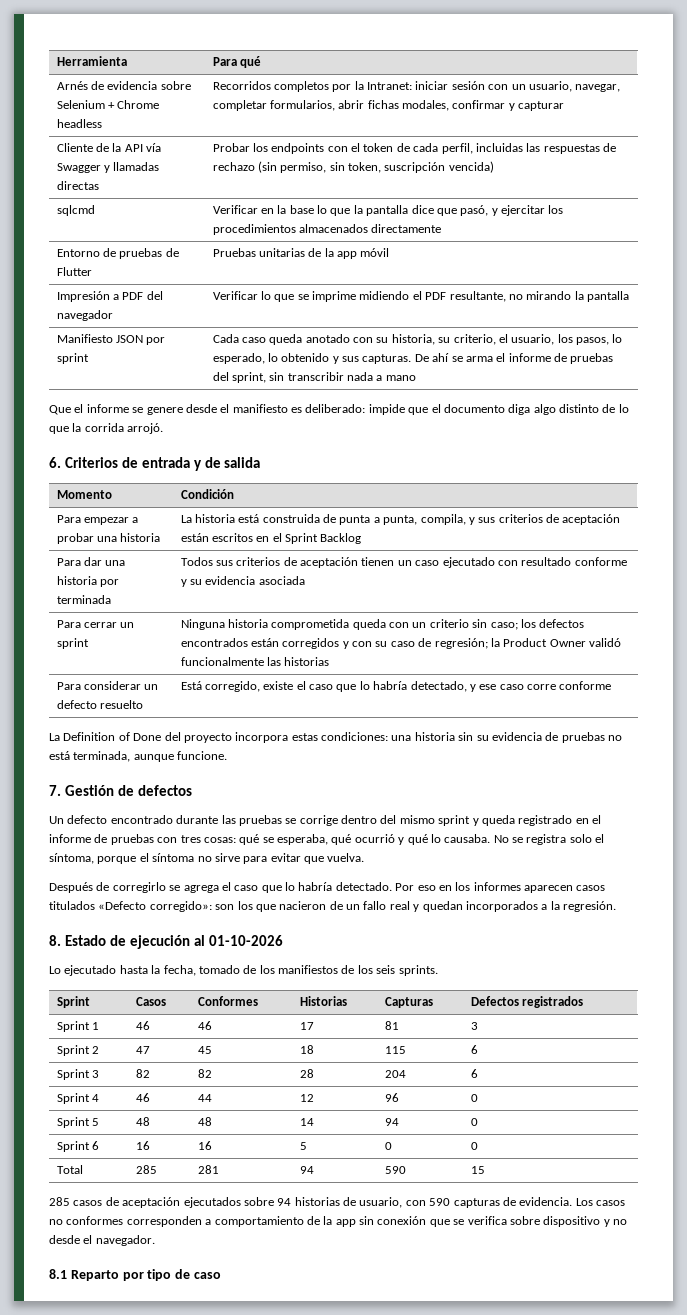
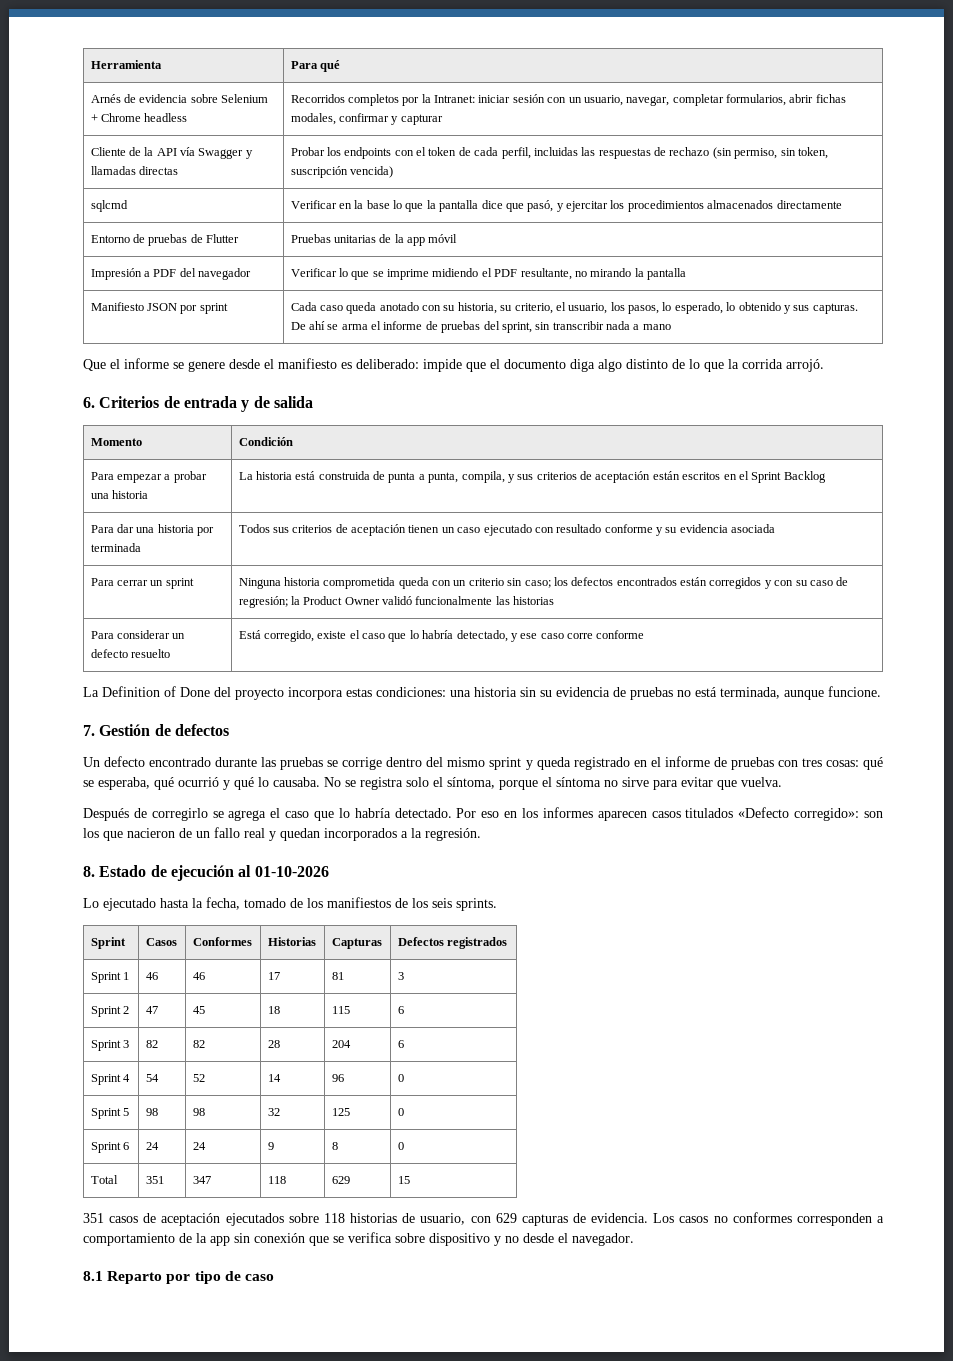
[135,1093,150,1102] [197,1094,212,1102] [299,1094,314,1102] 46 | 44 | 12 -> [145,1074,159,1082] [192,1074,205,1082] [267,1074,281,1082] 54 | 52 | 14
[135,1117,150,1126] [197,1117,212,1126] [299,1118,314,1126] [384,1118,399,1126] 48 | 48 | 14 | 94 -> [145,1108,158,1116] [192,1108,205,1116] [267,1108,280,1116] [331,1108,350,1116] 98 | 98 | 32 | 125
[135,1141,150,1150] [197,1141,212,1150] [299,1142,307,1150] [384,1142,392,1150] [470,1142,478,1150] [56,1165,83,1174] [135,1165,157,1174] [197,1165,219,1174] [299,1166,314,1174] [384,1166,406,1174] 16 | 16 | 5 | 0 | 0 // Total | 285 | 281 | 94 | 590 -> [145,1142,159,1150] [192,1142,206,1150] [267,1142,274,1150] [331,1142,338,1150] [397,1142,404,1150] [90,1175,118,1184] [145,1176,164,1184] [192,1176,211,1184] [267,1176,286,1184] [331,1176,350,1184] 24 | 24 | 9 | 8 | 0 // Total | 351 | 347 | 118 | 629
[49,1197,70,1206] 285 -> [83,1213,104,1223] 351
[277,1198,292,1206] 94 -> [323,1213,345,1223] 118
[429,1198,451,1206] 590 -> [495,1213,517,1223] 629

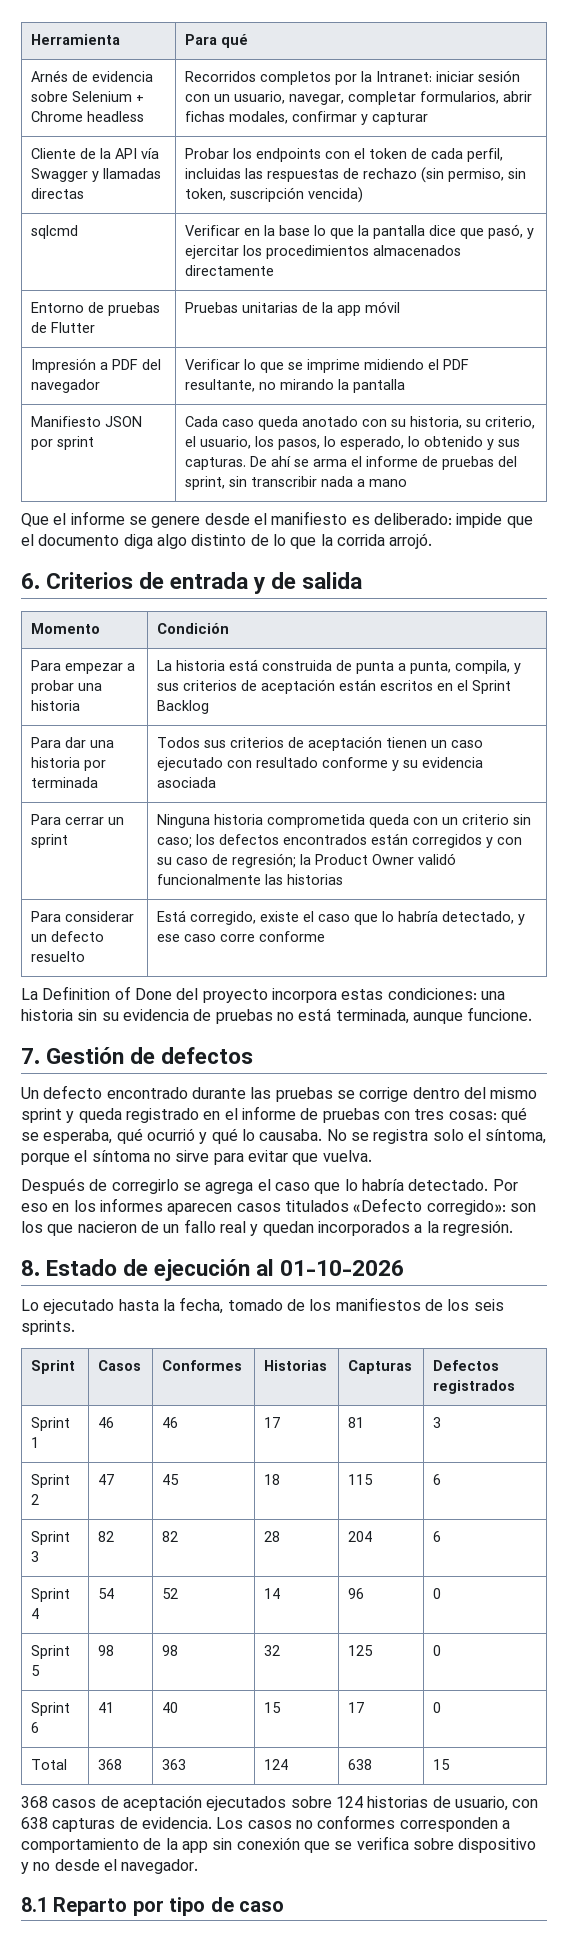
[145,1142,159,1150] [192,1142,206,1150] [267,1142,274,1150] [331,1142,338,1150] [397,1142,404,1150] [90,1175,118,1184] [145,1176,164,1184] [192,1176,211,1184] [267,1176,286,1184] [331,1176,350,1184] 24 | 24 | 9 | 8 | 0 // Total | 351 | 347 | 118 | 629 -> [98,1702,115,1713] [162,1702,179,1713] [264,1702,282,1713] [348,1702,365,1713] [433,1702,442,1713] [31,1759,68,1770] [98,1759,123,1770] [162,1759,187,1770] [264,1759,289,1770] [348,1759,373,1770] 41 | 40 | 15 | 17 | 0 // Total | 368 | 363 | 124 | 638
[83,1213,104,1223] 351 -> [21,1796,48,1808] 368
[323,1213,345,1223] 118 -> [335,1796,363,1808] 124
[495,1213,517,1223] 629 -> [21,1817,48,1829] 638

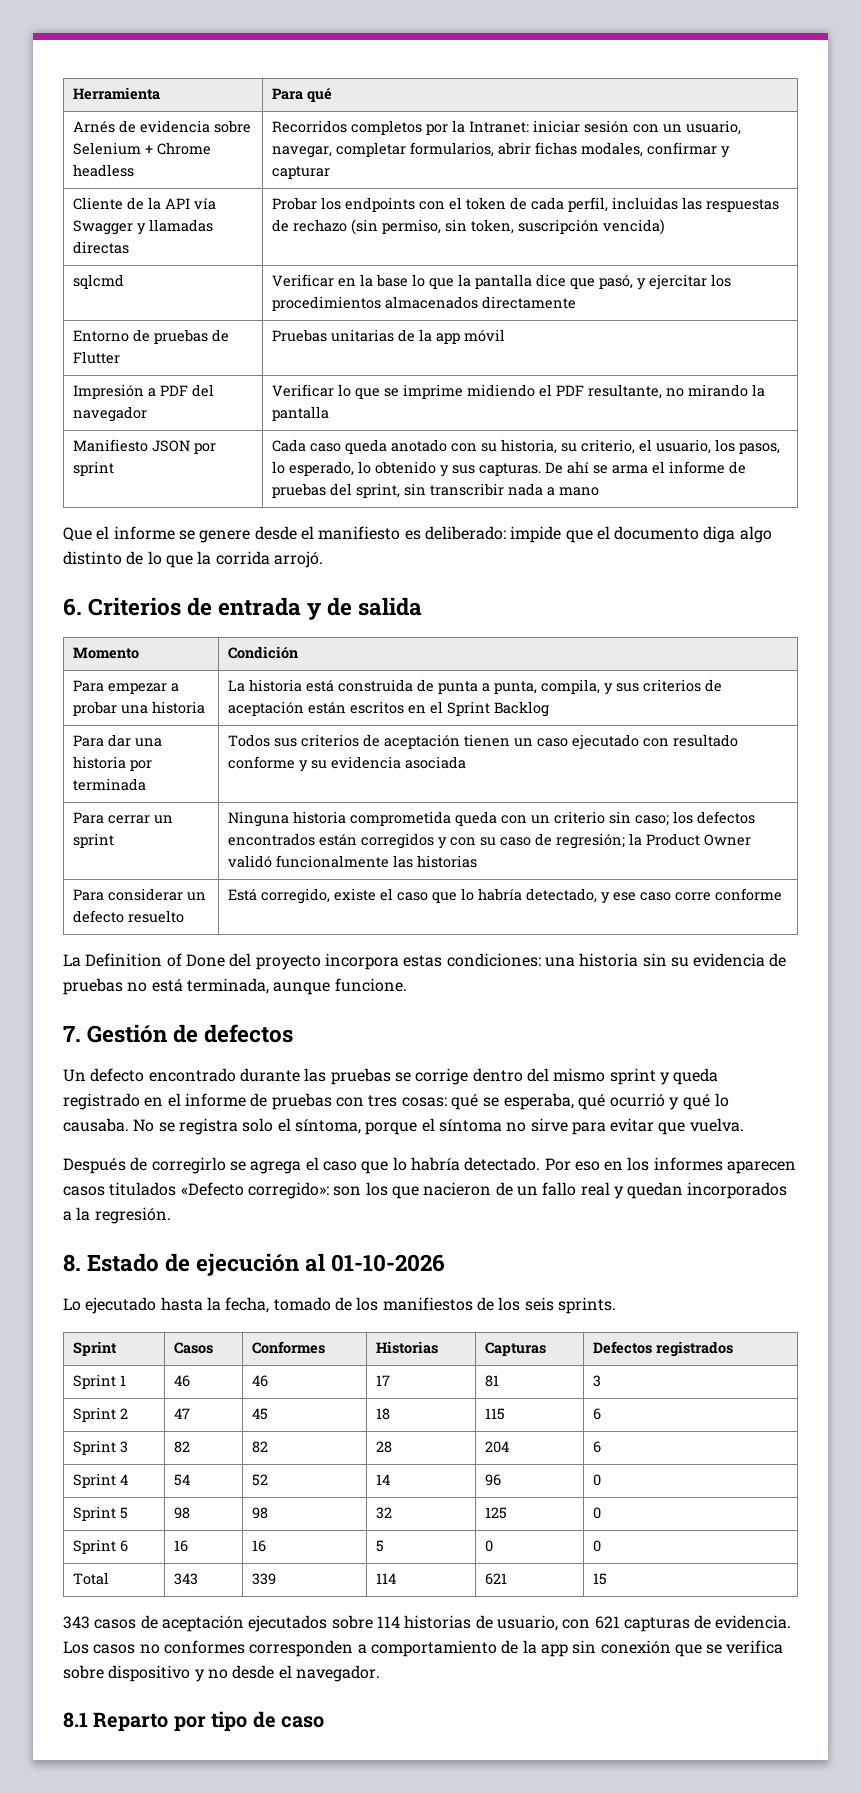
[98,1702,115,1713] [162,1702,179,1713] [264,1702,282,1713] [348,1702,365,1713] [433,1702,442,1713] [31,1759,68,1770] [98,1759,123,1770] [162,1759,187,1770] [264,1759,289,1770] [348,1759,373,1770] 41 | 40 | 15 | 17 | 0 // Total | 368 | 363 | 124 | 638 -> [173,1540,188,1552] [251,1540,266,1552] [375,1540,384,1552] [484,1540,493,1552] [592,1540,601,1552] [72,1572,109,1585] [173,1573,198,1585] [251,1573,276,1585] [375,1573,396,1584] [484,1573,507,1585] 16 | 16 | 5 | 0 | 0 // Total | 343 | 339 | 114 | 621
[21,1796,48,1808] 368 -> [63,1616,90,1629] 343
[335,1796,363,1808] 124 -> [376,1616,400,1628] 114
[21,1817,48,1829] 638 -> [594,1616,620,1629] 621

